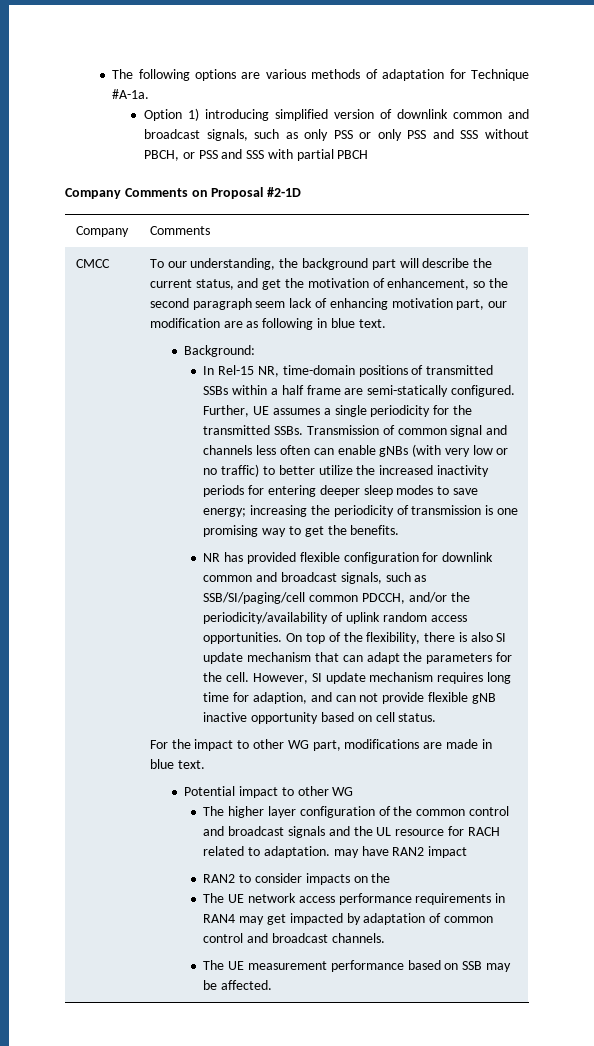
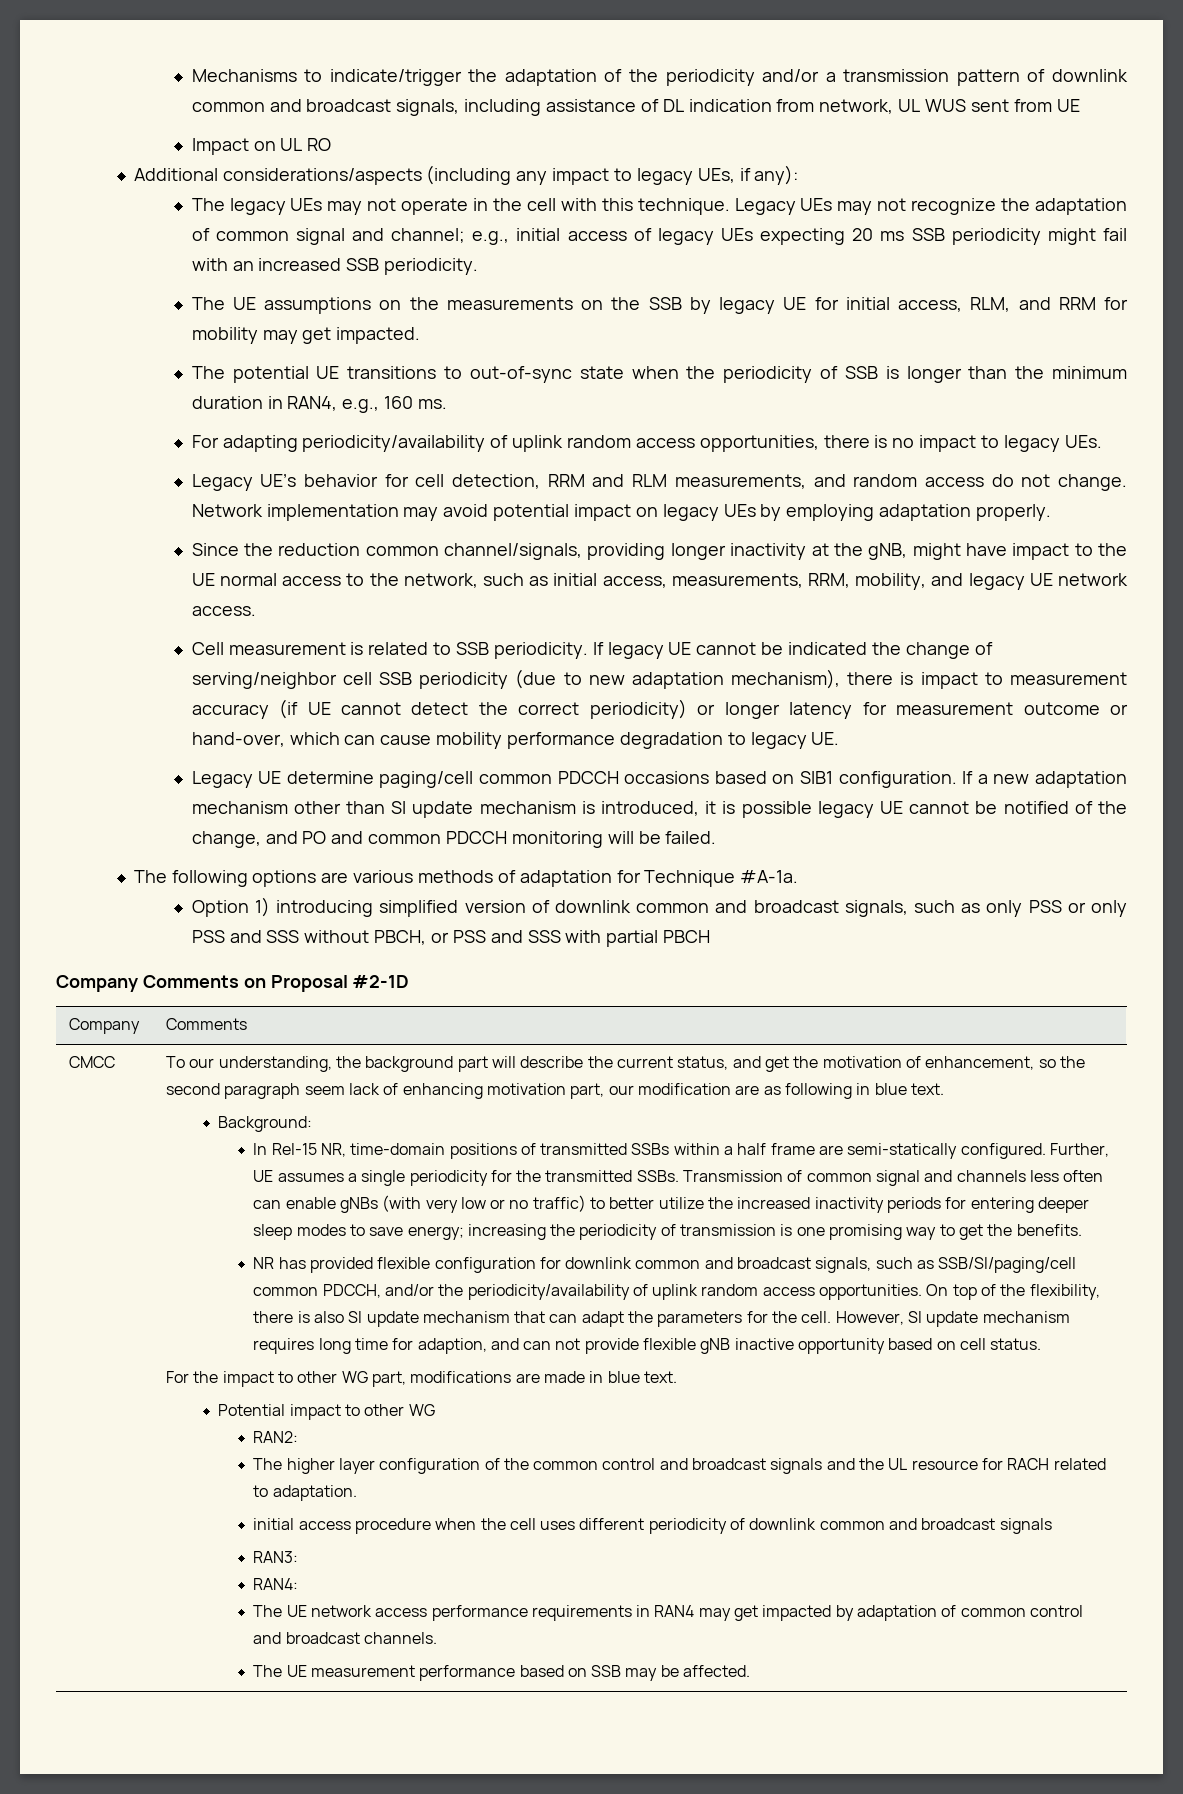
(112, 74) none -> [191,69,1128,86] [191,99,1080,116] [191,138,332,155] [133,165,799,185] [191,198,1128,215] [191,228,1127,245] [191,258,479,275] [191,297,1129,314] [191,327,421,344] [191,366,1128,383] [191,396,447,413] [191,435,1102,452] [191,474,1127,491] [191,504,1051,521] [191,543,1127,560] [191,573,1129,590] [191,606,256,616] [191,642,993,659] [191,669,1128,689] [191,699,1129,719] [191,732,840,749] [191,771,1127,788] [191,801,1128,818] [191,831,717,848] Mechanisms to indicate/trigger the adaptation of the periodicity and/or a transmission pattern of downlink common and broadcast signals, including assistance of DL indication from network, UL WUS sent from UE // Impact on UL RO // Additional considerations/aspects (including any impact to legacy UEs, if any): // The legacy UEs may not operate in the cell with this technique. Legacy UEs may not recognize the adaptation of common signal and channel; e.g., initial access of legacy UEs expecting 20 ms SSB periodicity might fail with an increased SSB periodicity. // The UE assumptions on the measurements on the SSB by legacy UE for initial access, RLM, and RRM for mobility may get impacted. // The potential UE transitions to out-of-sync state when the periodicity of SSB is longer than the minimum duration in RAN4, e.g., 160 ms. // For adapting periodicity/availability of uplink random access opportunities, there is no impact to legacy UEs. // Legacy UE’s behavior for cell detection, RRM and RLM measurements, and random access do not change. Network implementation may avoid potential impact on legacy UEs by employing adaptation properly. // Since the reduction common channel/signals, providing longer inactivity at the gNB, might have impact to the UE normal access to the network, such as initial access, measurements, RRM, mobility, and legacy UE network access. // Cell measurement is related to SSB periodicity. If legacy UE cannot be indicated the change of serving/neighbor cell SSB periodicity (due to new adaptation mechanism), there is impact to measurement accuracy (if UE cannot detect the correct periodicity) or longer latency for measurement outcome or hand-over, which can cause mobility performance degradation to legacy UE. // Legacy UE determine paging/cell common PDCCH occasions based on SIB1 configuration. If a new adaptation mechanism other than SI update mechanism is introduced, it is possible legacy UE cannot be notified of the change, and PO and common PDCCH monitoring will be failed. //
(354, 791) none -> [253,1431,299,1443] // RAN2:
[333,846,468,858] [203,873,391,885] may have RAN2 impact // RAN2 to consider impacts on the -> [253,1518,1052,1534] [253,1551,299,1563] [253,1578,299,1590] // initial access procedure when the cell uses different periodicity of downlink common and broadcast signals // RAN3: // RAN4:

